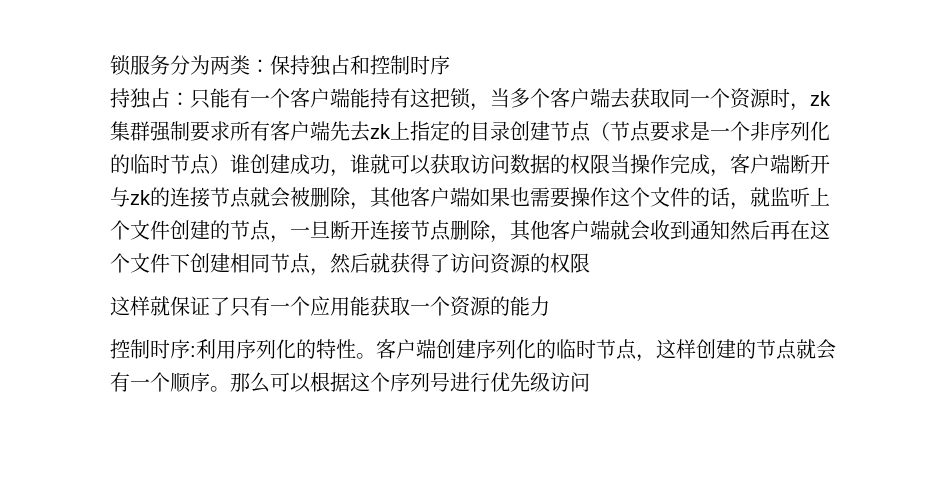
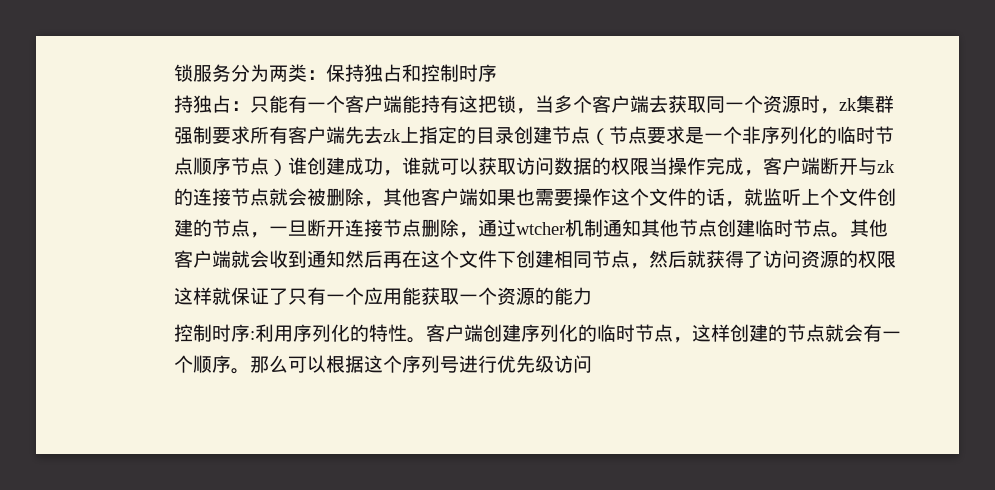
(212, 164) none -> [192,157,269,175] 顺序节点
(511, 239) none -> [477,219,850,238] 通过wtcher机制通知其他节点创建临时节点。

